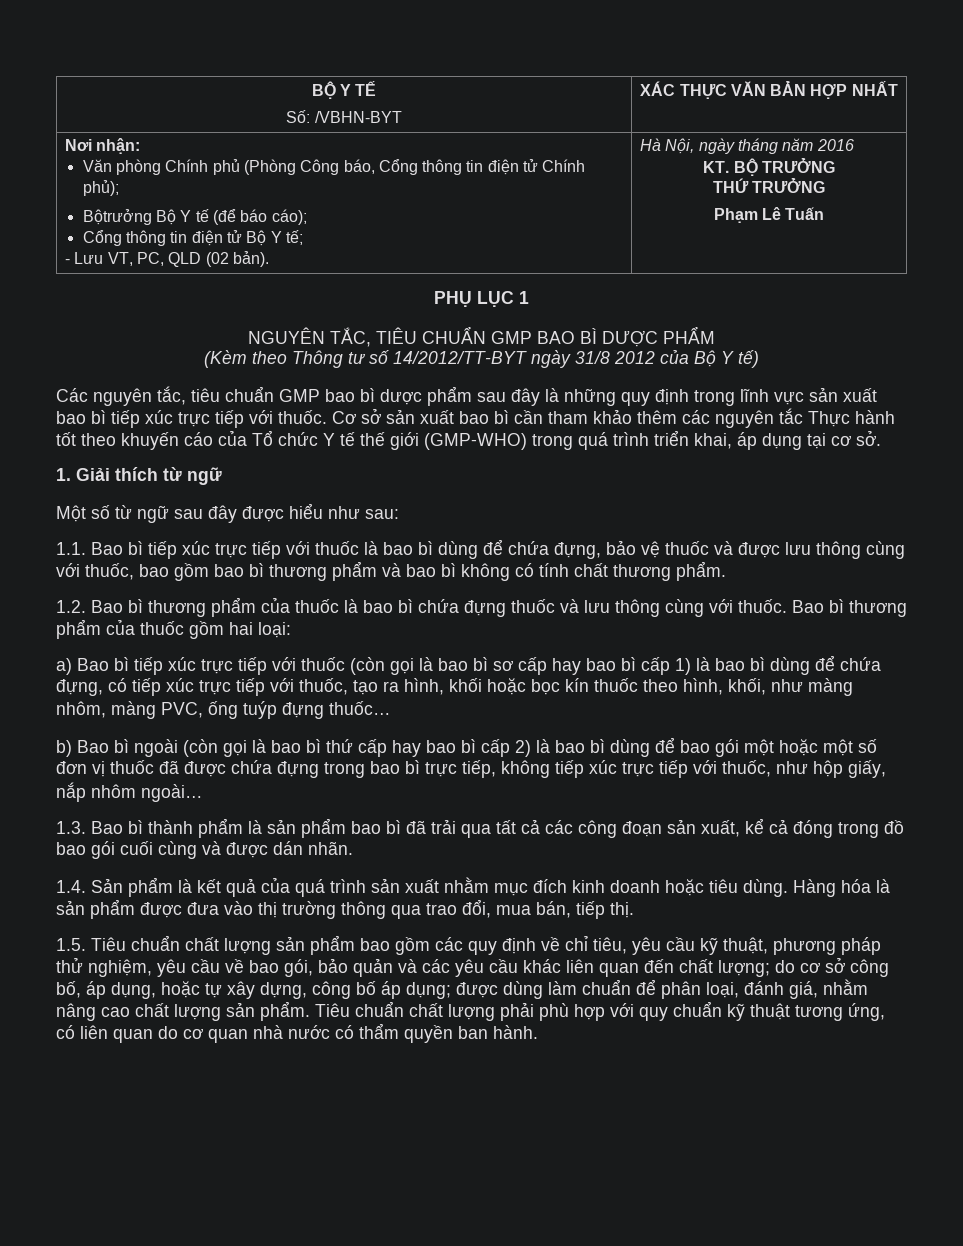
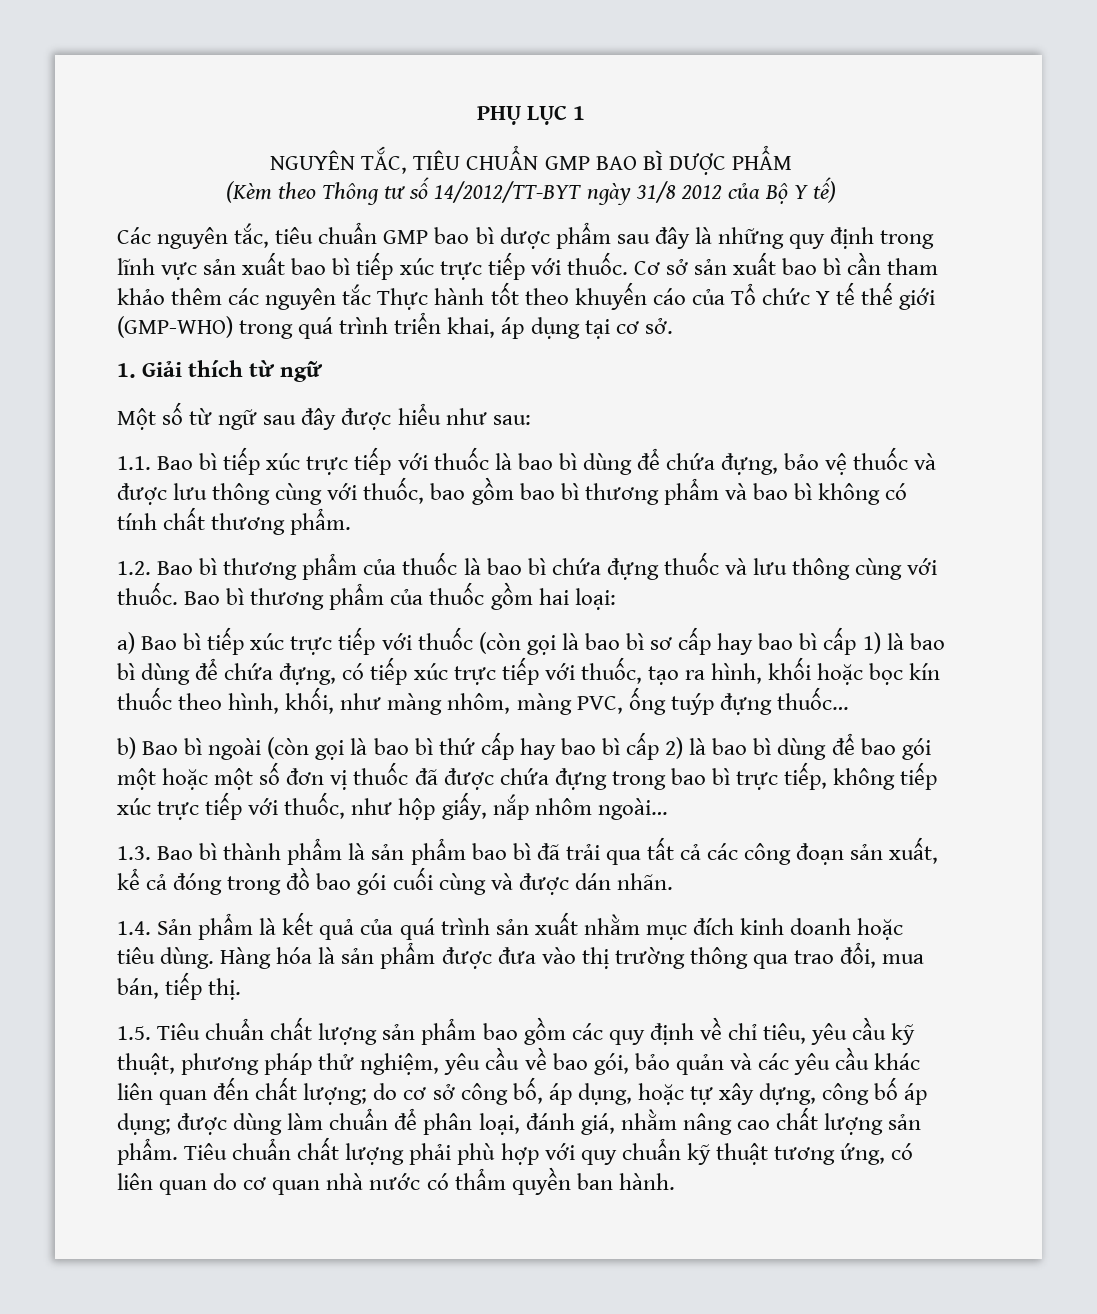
[311,81,377,99] [286,110,402,123] [640,81,898,99] [65,138,141,154] [82,159,586,175] [82,180,119,196] [82,209,307,225] [82,230,303,246] [65,251,269,267] [640,138,854,154] [703,158,835,176] [712,178,826,193] [713,207,825,223] BỘ Y TẾ // Số: /VBHN-BYT | XÁC THỰC VĂN BẢN HỢP NHẤT // Nơi nhận: // Văn phòng Chính phủ (Phòng Công báo, Cổng thông tin điện tử Chính phủ); // Bộtrưởng Bộ Y tế (để báo cáo); // Cổng thông tin điện tử Bộ Y tế; // - Lưu VT, PC, QLD (02 bản). | Hà Nội, ngày tháng năm 2016 // KT. BỘ TRƯỞNG // THỨ TRƯỞNG // Phạm Lê Tuấn // -> (476, 115) none

